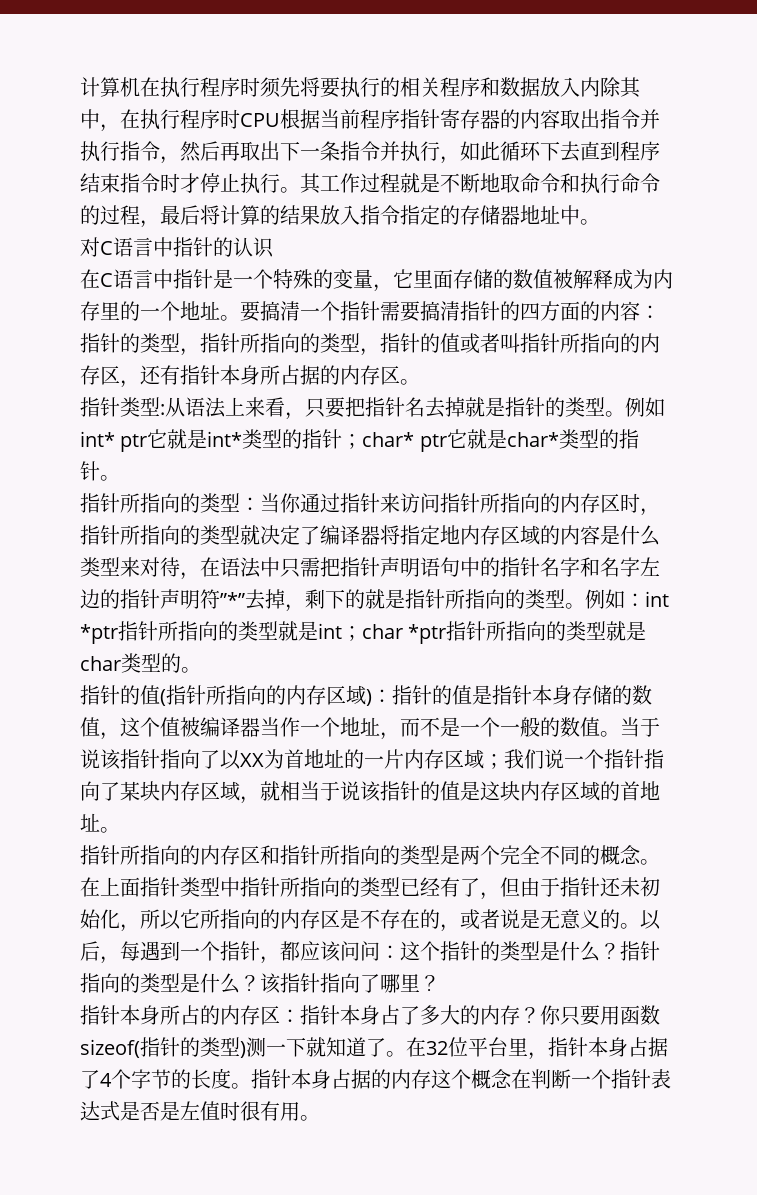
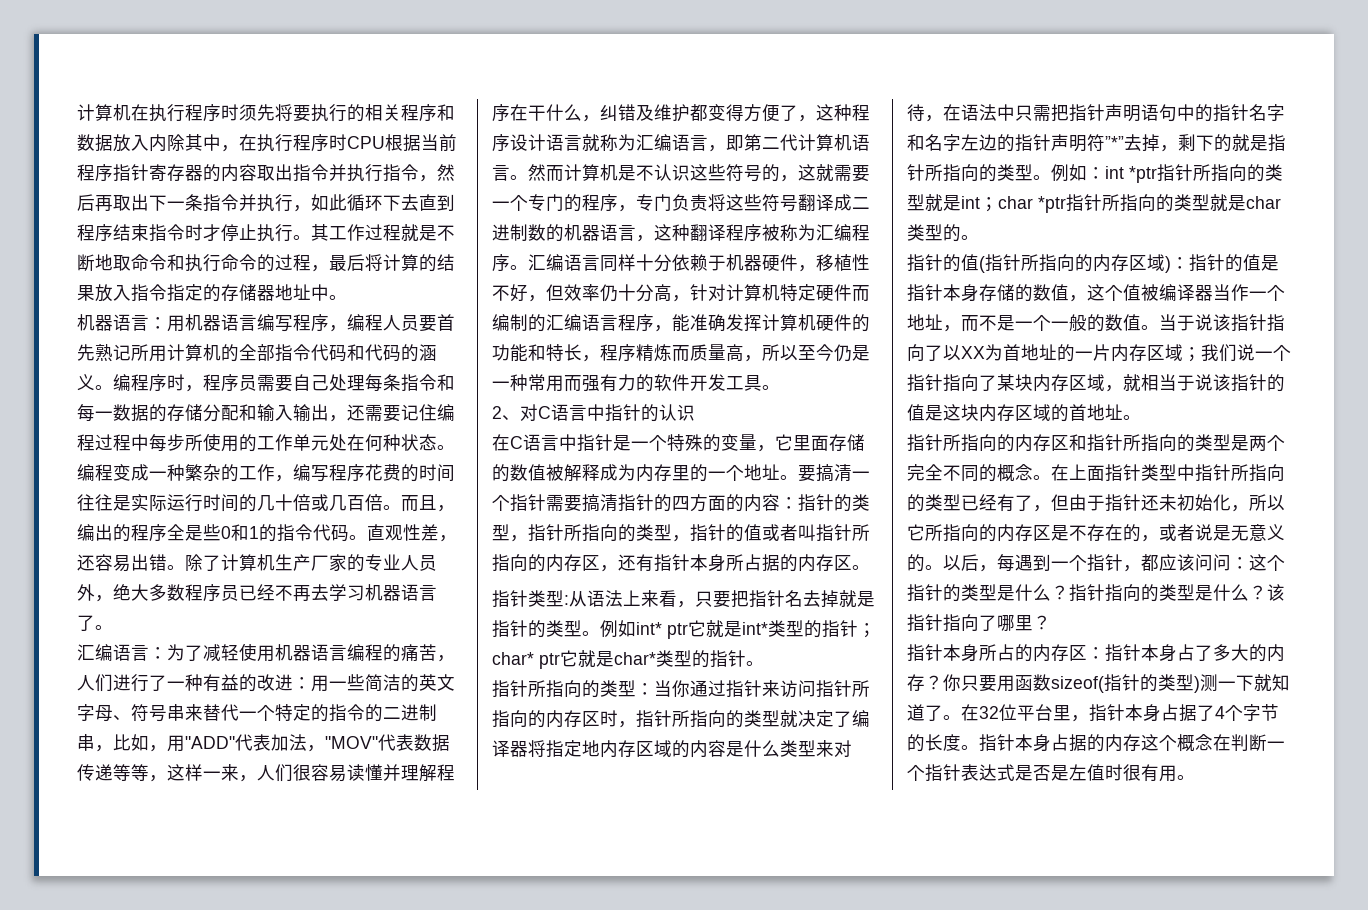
(600, 222) none -> [77,314,455,332] [77,344,437,362] [77,374,455,392] [77,404,455,422] [77,433,455,452] [77,464,455,482] [77,494,455,512] [77,524,457,542] [77,554,437,572] [77,584,437,602] [77,615,113,631] [77,643,455,662] [77,674,455,692] [77,704,437,722] [77,734,450,752] [77,764,455,782] [492,104,870,122] [492,134,870,152] [492,164,870,182] [492,194,870,212] [492,224,870,242] [492,254,870,272] [492,284,870,302] [492,314,870,332] [492,344,870,362] [492,374,780,392] [492,406,520,420] 机器语言：用机器语言编写程序，编程人员要首先熟记所用计算机的全部指令代码和代码的涵义。编程序时，程序员需要自己处理每条指令和每一数据的存储分配和输入输出，还需要记住编程过程中每步所使用的工作单元处在何种状态。编程变成一种繁杂的工作，编写程序花费的时间往往是实际运行时间的几十倍或几百倍。而且，编出的程序全是些0和1的指令代码。直观性差，还容易出错。除了计算机生产厂家的专业人员外，绝大多数程序员已经不再去学习机器语言了。 // 汇编语言：为了减轻使用机器语言编程的痛苦，人们进行了一种有益的改进：用一些简洁的英文字母、符号串来替代一个特定的指令的二进制串，比如，用"ADD"代表加法，"MOV"代表数据传递等等，这样一来，人们很容易读懂并理解程序在干什么，纠错及维护都变得方便了，这种程序设计语言就称为汇编语言，即第二代计算机语言。然而计算机是不认识这些符号的，这就需要一个专门的程序，专门负责将这些符号翻译成二进制数的机器语言，这种翻译程序被称为汇编程序。汇编语言同样十分依赖于机器硬件，移植性不好，但效率仍十分高，针对计算机特定硬件而编制的汇编语言程序，能准确发挥计算机硬件的功能和特长，程序精炼而质量高，所以至今仍是一种常用而强有力的软件开发工具。 // 2、

